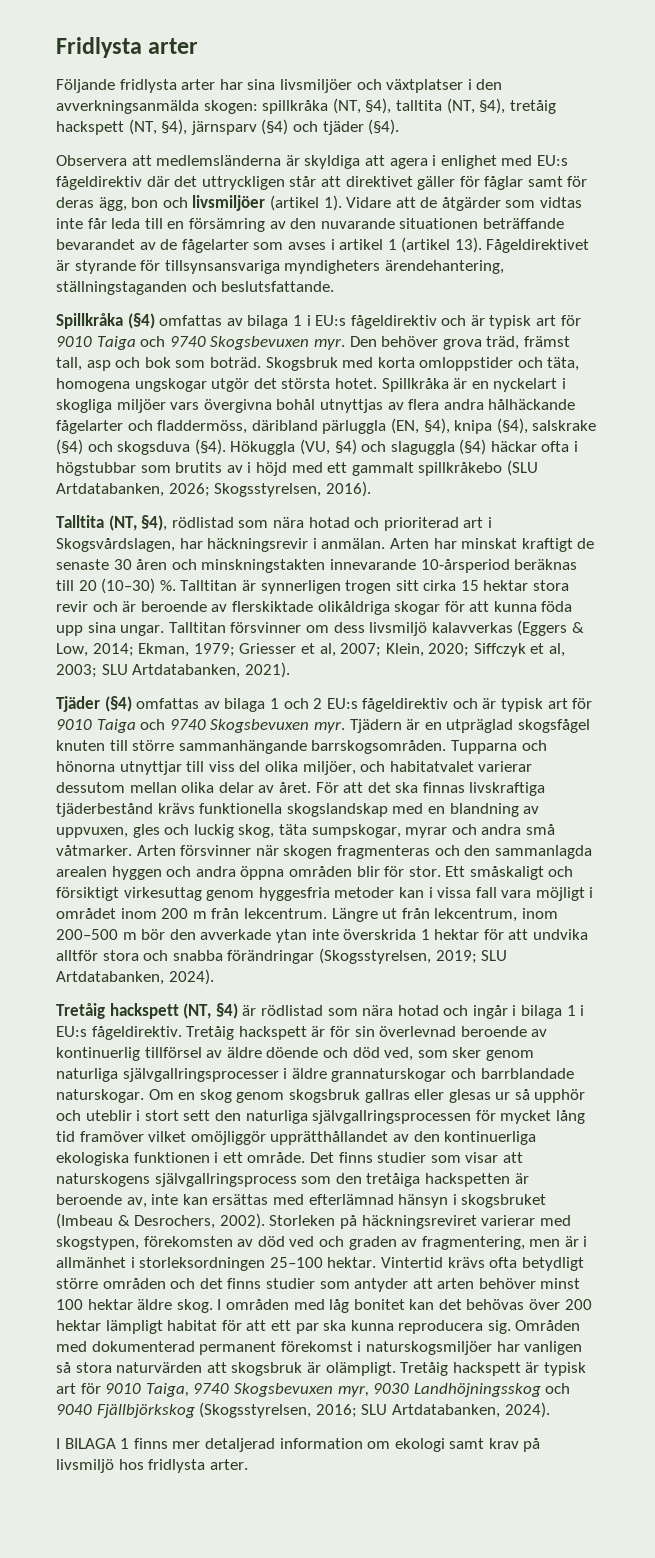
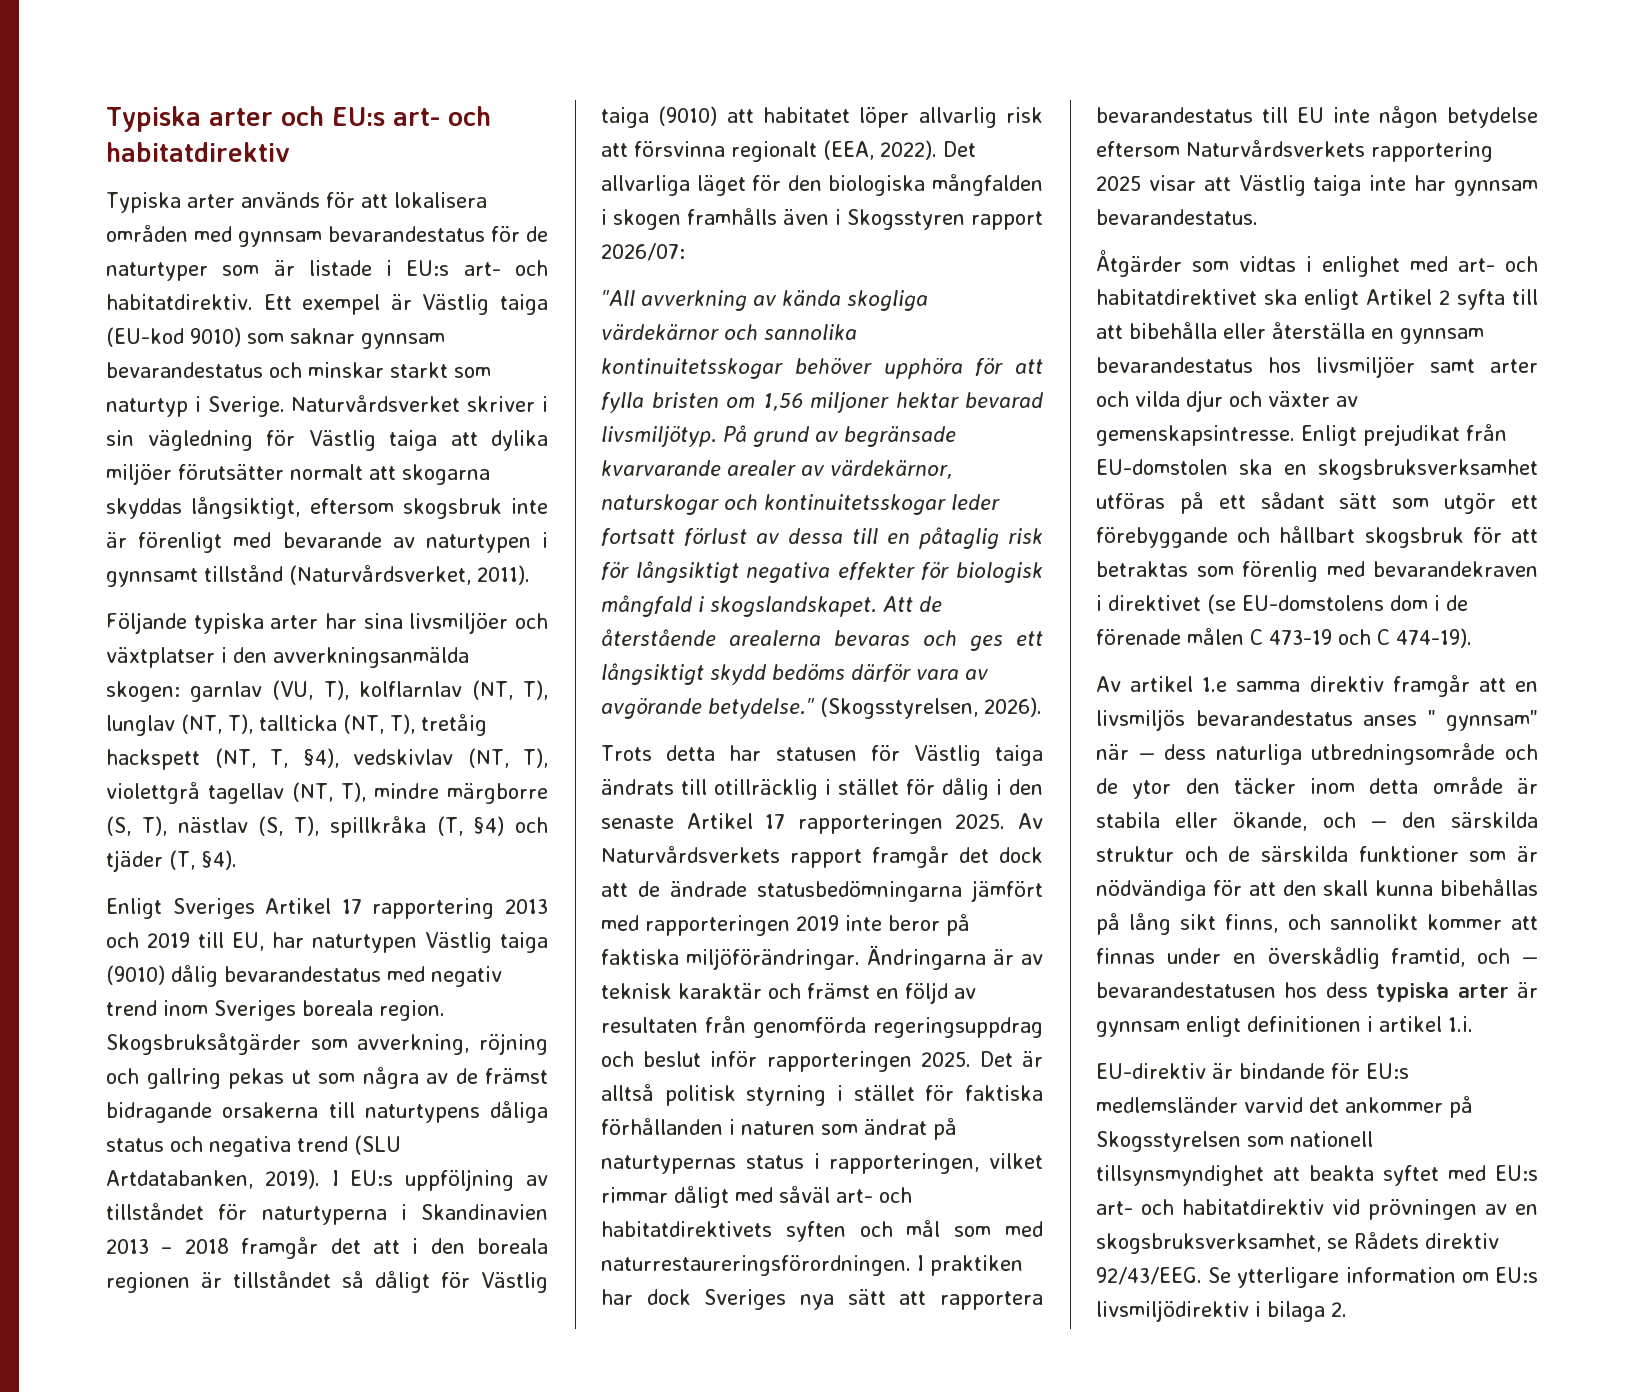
[56,37,199,58] Fridlysta arter -> [106,106,491,132] [106,142,290,162] [106,191,487,213] [106,225,548,247] [106,260,548,281] [106,294,548,315] [106,327,445,349] [106,362,491,378] [106,395,548,417] [106,429,548,451] [106,463,490,485] [106,497,548,519] [106,531,548,553] [106,565,530,587] Typiska arter och EU:s art- och habitatdirektiv // Typiska arter används för att lokalisera områden med gynnsam bevarandestatus för de naturtyper som är listade i EU:s art- och habitatdirektiv. Ett exempel är Västlig taiga (EU-kod 9010) som saknar gynnsam bevarandestatus och minskar starkt som naturtyp i Sverige. Naturvårdsverket skriver i sin vägledning för Västlig taiga att dylika miljöer förutsätter normalt att skogarna skyddas långsiktigt, eftersom skogsbruk inte är förenligt med bevarande av naturtypen i gynnsamt tillstånd (Naturvårdsverket, 2011).
[119,79,177,93] fridlysta -> [193,613,264,634] typiska
[262,98,556,114] [56,119,400,135] [56,155,568,169] [56,176,588,190] [56,195,583,211] [56,218,564,232] [56,237,590,253] [56,260,504,274] [56,281,335,295] [56,313,581,329] [56,336,570,350] [56,357,580,371] [56,378,566,392] [56,399,576,413] [56,418,597,434] [56,439,579,455] [56,460,538,476] [56,481,371,497] [56,515,492,531] [56,538,595,552] [56,559,578,573] [56,578,570,594] [56,601,573,615] [56,620,584,636] [56,643,566,657] [56,662,290,678] [56,696,593,712] [56,719,590,733] [56,740,547,754] [56,761,533,775] [56,782,546,796] [56,803,540,817] [56,824,555,838] [56,845,592,859] [56,866,574,880] [56,887,594,901] [56,908,558,922] [56,929,589,943] [56,948,508,964] [56,969,214,985] [56,1003,585,1019] [56,1026,548,1040] [56,1047,534,1061] [56,1068,574,1082] [56,1089,586,1103] [56,1110,585,1124] [56,1131,537,1145] [56,1152,523,1166] [56,1173,529,1187] [56,1194,547,1208] [56,1213,571,1229] [56,1236,588,1250] [56,1257,584,1271] [56,1278,581,1292] [56,1299,592,1313] [56,1320,581,1334] [56,1341,583,1355] [56,1362,586,1376] [56,1383,571,1397] [56,1402,550,1418] [56,1438,541,1452] [56,1459,248,1473] spillkråka (NT, §4), talltita (NT, §4), tretåig hackspett (NT, §4), järnsparv (§4) och tjäder (§4). // Observera att medlemsländerna är skyldiga att agera i enlighet med EU:s fågeldirektiv där det uttryckligen står att direktivet gäller för fåglar samt för deras ägg, bon och livsmiljöer (artikel 1). Vidare att de åtgärder som vidtas inte får leda till en försämring av den nuvarande situationen beträffande bevarandet av de fågelarter som avses i artikel 1 (artikel 13). Fågeldirektivet är styrande för tillsynsansvariga myndigheters ärendehantering, ställningstaganden och beslutsfattande. // Spillkråka (§4) omfattas av bilaga 1 i EU:s fågeldirektiv och är typisk art för 9010 Taiga och 9740 Skogsbevuxen myr. Den behöver grova träd, främst tall, asp och bok som boträd. Skogsbruk med korta omloppstider och täta, homogena ungskogar utgör det största hotet. Spillkråka är en nyckelart i skogliga miljöer vars övergivna bohål utnyttjas av flera andra hålhäckande fågelarter och fladdermöss, däribland pärluggla (EN, §4), knipa (§4), salskrake (§4) och skogsduva (§4). Hökuggla (VU, §4) och slaguggla (§4) häckar ofta i högstubbar som brutits av i höjd med ett gammalt spillkråkebo (SLU Artdatabanken, 2026; Skogsstyrelsen, 2016). // Talltita (NT, §4), rödlistad som nära hotad och prioriterad art i Skogsvårdslagen, har häckningsrevir i anmälan. Arten har minskat kraftigt de senaste 30 åren och minskningstakten innevarande 10-årsperiod beräknas till 20 (10–30) %. Talltitan är synnerligen trogen sitt cirka 15 hektar stora revir och är beroende av flerskiktade olikåldriga skogar för att kunna föda upp sina ungar. Talltitan försvinner om dess livsmiljö kalavverkas (Eggers & Low, 2014; Ekman, 1979; Griesser et al, 2007; Klein, 2020; Siffczyk et al, 2003; SLU Artdatabanken, 2021). // Tjäder (§4) omfattas av bilaga 1 och 2 EU:s fågeldirektiv och är typisk art för 9010 Taiga och 9740 Skogsbevuxen myr. Tjädern är en utpräglad skogsfågel knuten till större sammanhängande barrskogsområden. Tupparna och hönorna utnyttjar till viss del olika miljöer, och habitatvalet varierar dessutom mellan olika delar av året. För att det ska finnas livskraftiga tjäderbestånd krävs funktionella skogslandskap med en blandning av uppvuxen, gles och luckig skog, täta sumpskogar, myrar och andra små våtmarker. Arten försvinner när skogen fragmenteras och den sammanlagda arealen hyggen och andra öppna områden blir för stor. Ett småskaligt och försiktigt virkesuttag genom hyggesfria metoder kan i vissa fall vara möjligt i området inom 200 m från lekcentrum. Längre ut från lekcentrum, inom 200–500 m bör den avverkade ytan inte överskrida 1 hektar för att undvika alltför stora och snabba förändringar (Skogsstyrelsen, 2019; SLU Artdatabanken, 2024). // Tretåig hackspett (NT, §4) är rödlistad som nära hotad och ingår i bilaga 1 i EU:s fågeldirektiv. Tretåig hackspett är för sin överlevnad beroende av kontinuerlig tillförsel av äldre döende och död ved, som sker genom naturliga självgallringsprocesser i äldre grannaturskogar och barrblandade naturskogar. Om en skog genom skogsbruk gallras eller glesas ur så upphör och uteblir i stort sett den naturliga självgallringsprocessen för mycket lång tid framöver vilket omöjliggör upprätthållandet av den kontinuerliga ekologiska funktionen i ett område. Det finns studier som visar att naturskogens självgallringsprocess som den tretåiga hackspetten är beroende av, inte kan ersättas med efterlämnad hänsyn i skogsbruket (Imbeau & Desrochers, 2002). Storleken på häckningsreviret varierar med skogstypen, förekomsten av död ved och graden av fragmentering, men är i allmänhet i storleksordningen 25–100 hektar. Vintertid krävs ofta betydligt större områden och det finns studier som antyder att arten behöver minst 100 hektar äldre skog. I områden med låg bonitet kan det behövas över 200 hektar lämpligt habitat för att ett par ska kunna reproducera sig. Områden med dokumenterad permanent förekomst i naturskogsmiljöer har vanligen så stora naturvärden att skogsbruk är olämpligt. Tretåig hackspett är typisk art för 9010 Taiga, 9740 Skogsbevuxen myr, 9030 Landhöjningsskog och 9040 Fjällbjörkskog (Skogsstyrelsen, 2016; SLU Artdatabanken, 2024). // I BILAGA 1 finns mer detaljerad information om ekologi samt krav på livsmiljö hos fridlysta arter. -> [190,680,548,702] [106,714,487,736] [106,748,548,770] [106,782,548,804] [106,816,548,838] [106,850,237,872] [106,898,548,919] [106,932,548,953] [106,965,502,987] [106,1000,445,1021] [106,1033,548,1055] [106,1067,548,1089] [106,1101,548,1123] [106,1135,401,1157] [106,1169,548,1191] [106,1203,548,1225] [106,1237,548,1259] [106,1271,549,1293] [601,106,1043,128] [601,140,976,162] [601,174,1043,196] [601,208,1043,230] [601,243,685,261] [601,289,928,311] [601,323,857,340] [601,357,1043,379] [601,392,1043,413] [601,425,956,447] [601,459,953,479] [601,494,1000,515] [601,527,1043,549] [601,561,1043,583] [601,595,942,617] [601,629,1043,651] [601,663,988,685] [601,697,1042,719] [601,744,1043,766] [601,778,1043,800] [601,813,1043,834] [601,846,1043,868] [601,880,1043,902] [601,914,970,936] [601,945,1043,970] [601,982,976,1004] [601,1016,1043,1038] [601,1050,1043,1072] [601,1084,1043,1106] [601,1118,957,1140] [601,1153,1043,1174] [601,1186,912,1208] [601,1220,1043,1242] [601,1254,1023,1276] [601,1289,1043,1310] [1096,106,1538,128] [1096,140,1493,162] [1096,175,1538,196] [1096,209,1258,225] [1096,250,1538,277] [1096,289,1538,310] [1096,322,1484,344] [1096,356,1538,378] [1096,390,1358,412] [1096,424,1507,446] [1096,459,1538,480] [1096,492,1538,514] [1096,526,1538,548] [1096,560,1538,582] [1096,594,1468,614] [1096,628,1472,648] [1096,675,1538,697] [1096,709,1538,731] [1096,743,1538,765] [1096,777,1538,799] [1096,811,1538,831] [1096,846,1538,862] [1096,879,1538,901] [1096,913,1538,935] [1096,947,1538,969] [1096,982,1538,1002] [1096,1016,1473,1037] [1096,1062,1409,1079] [1096,1096,1473,1118] [1096,1131,1373,1152] [1096,1165,1538,1186] [1096,1198,1538,1220] [1096,1232,1499,1254] [1096,1267,1538,1288] [1096,1300,1347,1322] garnlav (VU, T), kolflarnlav (NT, T), lunglav (NT, T), tallticka (NT, T), tretåig hackspett (NT, T, §4), vedskivlav (NT, T), violettgrå tagellav (NT, T), mindre märgborre (S, T), nästlav (S, T), spillkråka (T, §4) och tjäder (T, §4). // Enligt Sveriges Artikel 17 rapportering 2013 och 2019 till EU, har naturtypen Västlig taiga (9010) dålig bevarandestatus med negativ trend inom Sveriges boreala region. Skogsbruksåtgärder som avverkning, röjning och gallring pekas ut som några av de främst bidragande orsakerna till naturtypens dåliga status och negativa trend (SLU Artdatabanken, 2019). I EU:s uppföljning av tillståndet för naturtyperna i Skandinavien 2013 – 2018 framgår det att i den boreala regionen är tillståndet så dåligt för Västlig taiga (9010) att habitatet löper allvarlig risk att försvinna regionalt (EEA, 2022). Det allvarliga läget för den biologiska mångfalden i skogen framhålls även i Skogsstyren rapport 2026/07: // "All avverkning av kända skogliga värdekärnor och sannolika kontinuitetsskogar behöver upphöra för att fylla bristen om 1,56 miljoner hektar bevarad livsmiljötyp. På grund av begränsade kvarvarande arealer av värdekärnor, naturskogar och kontinuitetsskogar leder fortsatt förlust av dessa till en påtaglig risk för långsiktigt negativa effekter för biologisk mångfald i skogslandskapet. Att de återstående arealerna bevaras och ges ett långsiktigt skydd bedöms därför vara av avgörande betydelse." (Skogsstyrelsen, 2026). // Trots detta har statusen för Västlig taiga ändrats till otillräcklig i stället för dålig i den senaste Artikel 17 rapporteringen 2025. Av Naturvårdsverkets rapport framgår det dock att de ändrade statusbedömningarna jämfört med rapporteringen 2019 inte beror på faktiska miljöförändringar. Ändringarna är av teknisk karaktär och främst en följd av resultaten från genomförda regeringsuppdrag och beslut inför rapporteringen 2025. Det är alltså politisk styrning i stället för faktiska förhållanden i naturen som ändrat på naturtypernas status i rapporteringen, vilket rimmar dåligt med såväl art- och habitatdirektivets syften och mål som med naturrestaureringsförordningen. I praktiken har dock Sveriges nya sätt att rapportera bevarandestatus till EU inte någon betydelse eftersom Naturvårdsverkets rapportering 2025 visar att Västlig taiga inte har gynnsam bevarandestatus. // Åtgärder som vidtas i enlighet med art- och habitatdirektivet ska enligt Artikel 2 syfta till att bibehålla eller återställa en gynnsam bevarandestatus hos livsmiljöer samt arter och vilda djur och växter av gemenskapsintresse. Enligt prejudikat från EU-domstolen ska en skogsbruksverksamhet utföras på ett sådant sätt som utgör ett förebyggande och hållbart skogsbruk för att betraktas som förenlig med bevarandekraven i direktivet (se EU-domstolens dom i de förenade målen C 473-19 och C 474-19). // Av artikel 1.e samma direktiv framgår att en livsmiljös bevarandestatus anses " gynnsam" när — dess naturliga utbredningsområde och de ytor den täcker inom detta område är stabila eller ökande, och — den särskilda struktur och de särskilda funktioner som är nödvändiga för att den skall kunna bibehållas på lång sikt finns, och sannolikt kommer att finnas under en överskådlig framtid, och — bevarandestatusen hos dess typiska arter är gynnsam enligt definitionen i artikel 1.i. // EU-direktiv är bindande för EU:s medlemsländer varvid det ankommer på Skogsstyrelsen som nationell tillsynsmyndighet att beakta syftet med EU:s art- och habitatdirektiv vid prövningen av en skogsbruksverksamhet, se Rådets direktiv 92/43/EEG. Se ytterligare information om EU:s livsmiljödirektiv i bilaga 2.

